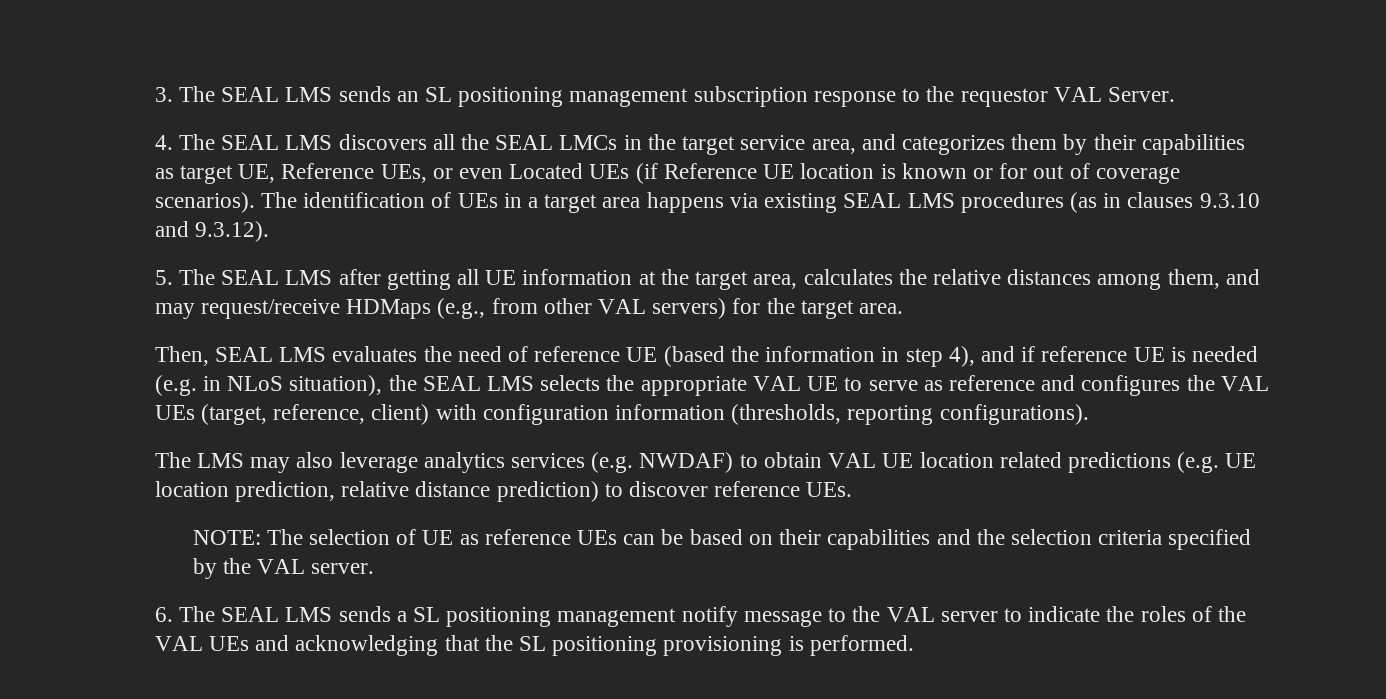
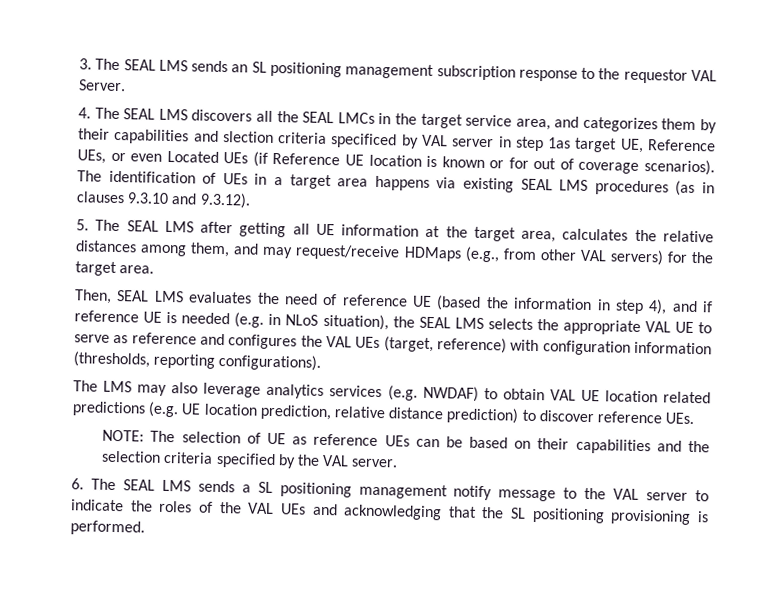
[154,168,174,179] as -> [193,130,572,152] and slection criteria specificed by VAL server in step 1as
[273,404,430,425] reference, client) -> [437,337,508,354] reference)

